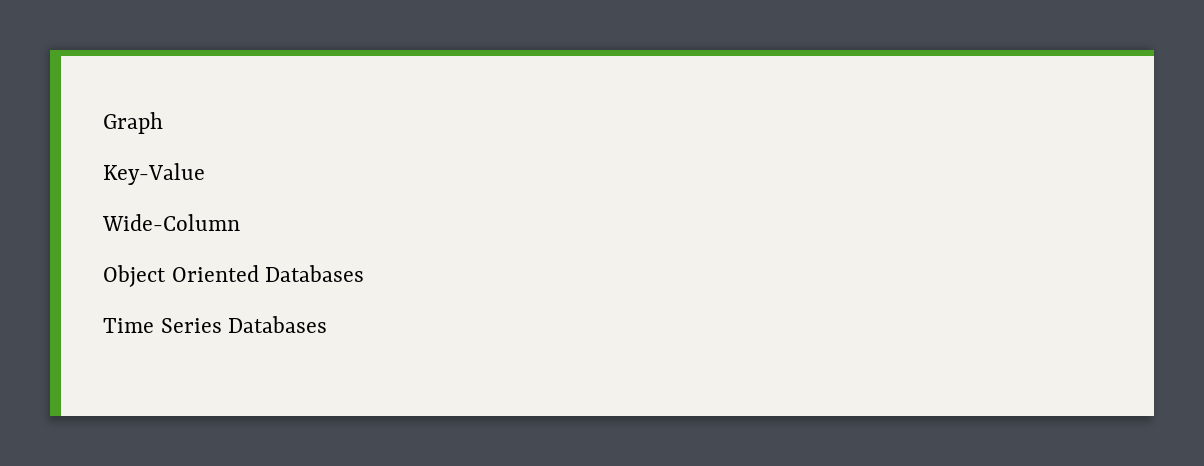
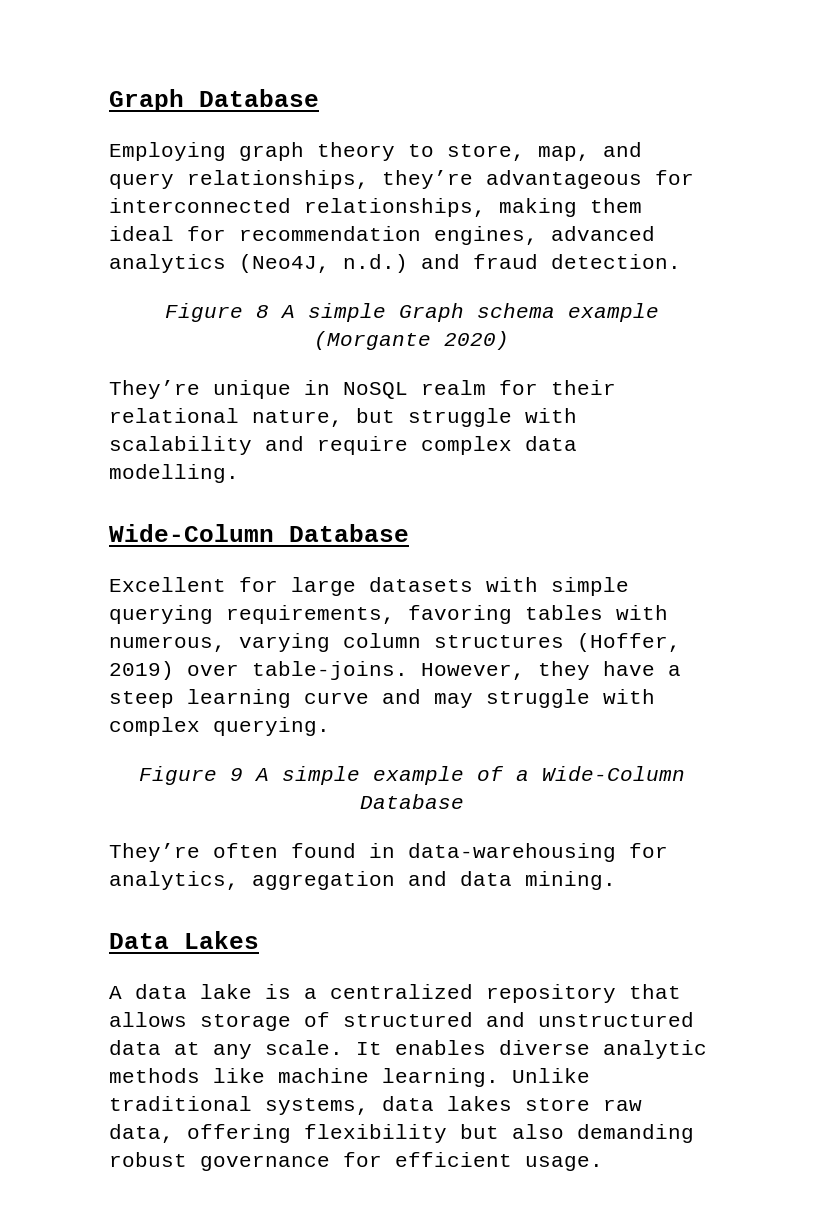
[103,112,163,134] [103,163,205,185] [102,214,240,231] [103,265,365,287] [103,316,328,333] Graph // Key-Value // Wide-Column // Object Oriented Databases // Time Series Databases -> [109,89,319,112] [109,142,642,161] [109,170,694,189] [109,198,642,217] [109,226,655,245] [109,254,681,273] [164,303,659,322] [314,331,509,350] [109,380,616,399] [109,408,577,427] [109,436,577,455] [109,464,239,483] [109,524,409,542] [109,577,629,596] [109,605,668,624] [109,633,681,652] [109,661,681,680] [109,689,655,708] [109,717,330,736] [138,766,685,785] [359,794,464,809] [109,843,668,862] [109,871,616,890] [109,931,259,949] [109,984,681,1003] [109,1012,694,1031] [109,1040,707,1059] [109,1068,590,1087] [109,1096,642,1115] [109,1124,694,1143] [109,1152,603,1171] Graph Database // Employing graph theory to store, map, and query relationships, they’re advantageous for interconnected relationships, making them ideal for recommendation engines, advanced analytics (Neo4J, n.d.) and fraud detection. // Figure 8 A simple Graph schema example (Morgante 2020) // They’re unique in NoSQL realm for their relational nature, but struggle with scalability and require complex data modelling. // Wide-Column Database // Excellent for large datasets with simple querying requirements, favoring tables with numerous, varying column structures (Hoffer, 2019) over table-joins. However, they have a steep learning curve and may struggle with complex querying. // Figure 9 A simple example of a Wide-Column Database // They’re often found in data-warehousing for analytics, aggregation and data mining. // Data Lakes // A data lake is a centralized repository that allows storage of structured and unstructured data at any scale. It enables diverse analytic methods like machine learning. Unlike traditional systems, data lakes store raw data, offering flexibility but also demanding robust governance for efficient usage.

